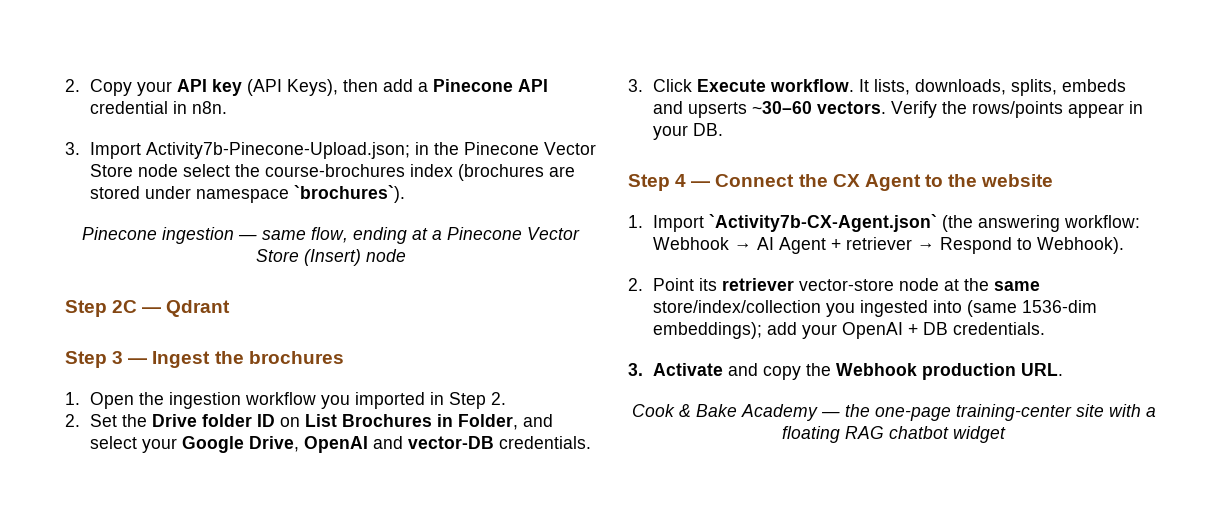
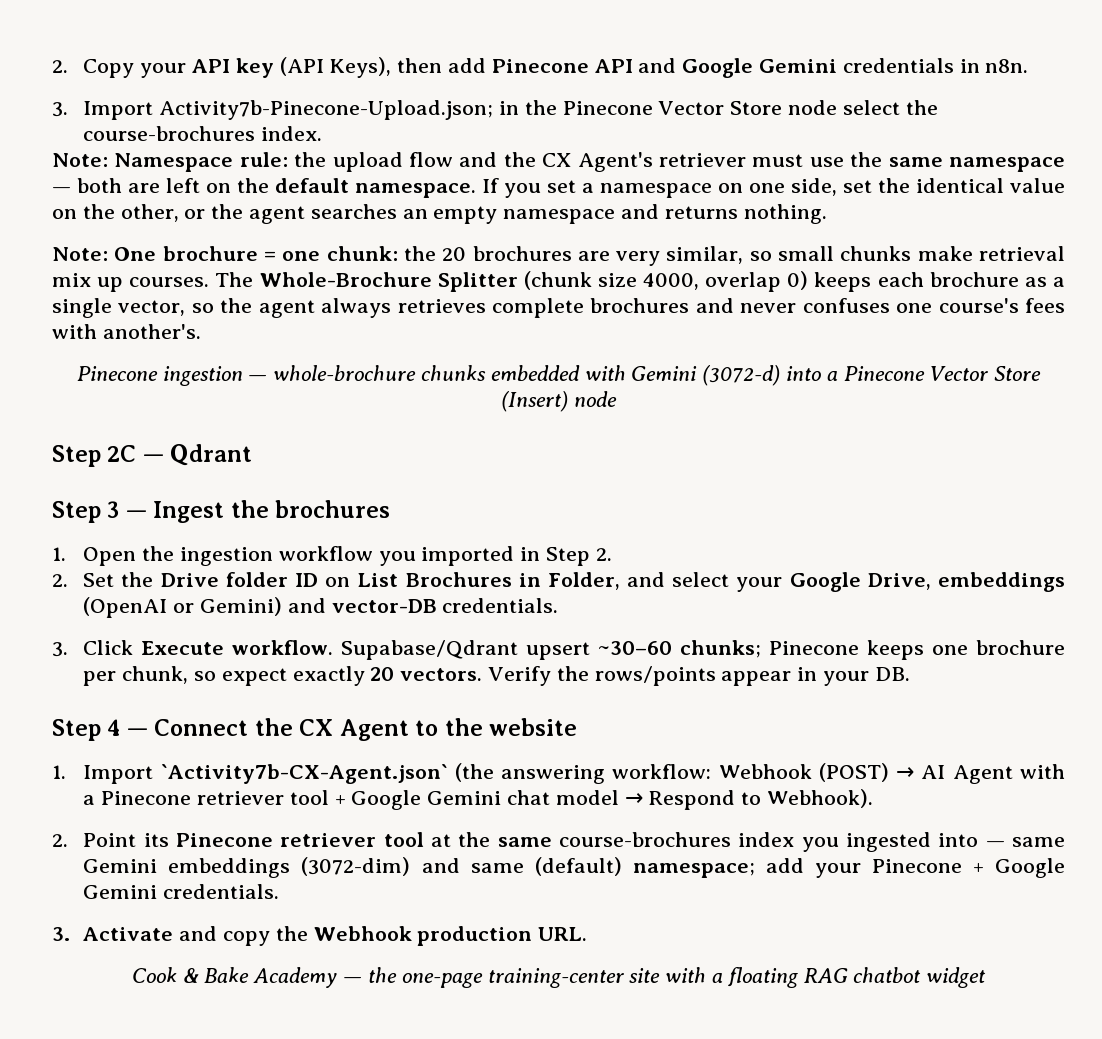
[417,82,428,92] a -> (486, 65) none
[89,101,168,114] credential -> [638,58,954,78] and Google Gemini credentials
[409,164,575,181] [89,185,405,203] [82,227,428,244] index (brochures are stored under namespace `brochures`). // Pinecone ingestion — same flow, ending at -> [261,126,323,141] [52,152,1065,172] [52,178,1065,198] [52,204,827,224] [52,246,1065,266] [52,271,1065,292] [52,298,1065,318] [52,324,201,339] [76,365,822,386] index. // Note: Namespace rule: the upload flow and the CX Agent's retriever must use the same namespace — both are left on the default namespace. If you set a namespace on one side, set the identical value on the other, or the agent searches an empty namespace and returns nothing. // Note: One brochure = one chunk: the 20 brochures are very similar, so small chunks make retrieval mix up courses. The Whole-Brochure Splitter (chunk size 4000, overlap 0) keeps each brochure as a single vector, so the agent always retrieves complete brochures and never confuses one course's fees with another's. // Pinecone ingestion — whole-brochure chunks embedded with Gemini (3072-d) into
[303,436,368,453] OpenAI -> [938,572,1065,592] [83,597,282,618] embeddings (OpenAI or Gemini)
[858,79,1126,96] [652,101,812,118] It lists, downloads, splits, embeds and upserts ~30–60 -> [341,640,1065,660] [83,666,395,686] Supabase/Qdrant upsert ~30–60 chunks; Pinecone keeps one brochure per chunk, so expect exactly 20
(729, 243) none -> [818,763,889,782] (POST)
[830,237,912,250] + retriever -> [1019,764,1065,779] [83,790,619,810] with a Pinecone retriever tool + Google Gemini chat model
[721,278,939,291] retriever vector-store node -> [175,832,424,847] Pinecone retriever tool
[652,300,821,313] store/index/collection -> [558,832,795,847] course-brochures index
[966,300,1097,317] [652,322,948,339] (same 1536-dim embeddings); add your OpenAI + DB -> [985,837,1065,847] [83,857,1065,878] [83,885,158,899] — same Gemini embeddings (3072-dim) and same (default) namespace; add your Pinecone + Google Gemini

